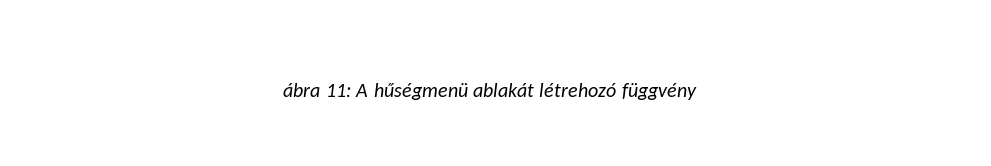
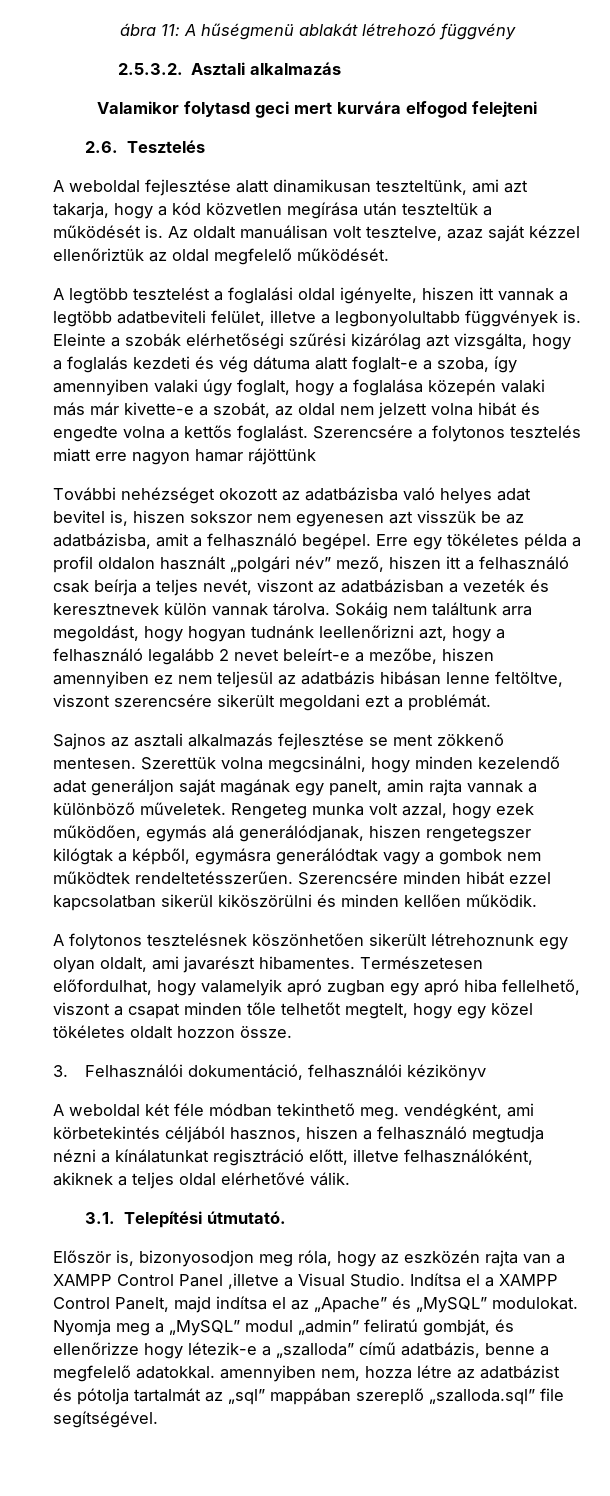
(697, 91) none -> [117,62,341,75] [97,101,537,118] [85,140,205,153] [53,179,528,196] [53,202,492,219] [53,225,580,242] [53,248,389,265] [53,287,568,304] [53,310,581,327] [53,333,571,350] [53,356,517,373] [53,379,545,396] [53,402,540,419] [53,425,581,442] [53,448,316,465] [53,487,531,504] [53,510,524,527] [53,533,581,550] [53,556,569,573] [53,579,549,596] [53,602,532,619] [53,625,505,642] [53,648,494,665] [53,671,563,688] [53,694,491,711] [53,733,504,750] [53,756,560,773] [53,779,537,796] [53,802,534,819] [53,825,531,842] [53,848,541,865] [53,871,551,885] [53,894,537,911] [53,933,568,950] [53,956,483,973] [53,979,580,996] [53,1002,533,1019] [53,1025,292,1039] [53,1064,487,1081] [53,1103,534,1120] [53,1126,544,1143] [53,1149,533,1166] [53,1172,350,1189] [85,1211,286,1228] [53,1250,565,1267] [53,1273,558,1289] [53,1296,578,1313] [53,1319,514,1336] [53,1342,549,1359] [53,1365,560,1382] [53,1388,564,1405] [53,1411,158,1428] // 2.5.3.2. Asztali alkalmazás // Valamikor folytasd geci mert kurvára elfogod felejteni // 2.6. Tesztelés // A weboldal fejlesztése alatt dinamikusan teszteltünk, ami azt takarja, hogy a kód közvetlen megírása után teszteltük a működését is. Az oldalt manuálisan volt tesztelve, azaz saját kézzel ellenőriztük az oldal megfelelő működését. // A legtöbb tesztelést a foglalási oldal igényelte, hiszen itt vannak a legtöbb adatbeviteli felület, illetve a legbonyolultabb függvények is. Eleinte a szobák elérhetőségi szűrési kizárólag azt vizsgálta, hogy a foglalás kezdeti és vég dátuma alatt foglalt-e a szoba, így amennyiben valaki úgy foglalt, hogy a foglalása közepén valaki más már kivette-e a szobát, az oldal nem jelzett volna hibát és engedte volna a kettős foglalást. Szerencsére a folytonos tesztelés miatt erre nagyon hamar rájöttünk // További nehézséget okozott az adatbázisba való helyes adat bevitel is, hiszen sokszor nem egyenesen azt visszük be az adatbázisba, amit a felhasználó begépel. Erre egy tökéletes példa a profil oldalon használt „polgári név” mező, hiszen itt a felhasználó csak beírja a teljes nevét, viszont az adatbázisban a vezeték és keresztnevek külön vannak tárolva. Sokáig nem találtunk arra megoldást, hogy hogyan tudnánk leellenőrizni azt, hogy a felhasználó legalább 2 nevet beleírt-e a mezőbe, hiszen amennyiben ez nem teljesül az adatbázis hibásan lenne feltöltve, viszont szerencsére sikerült megoldani ezt a problémát. // Sajnos az asztali alkalmazás fejlesztése se ment zökkenő mentesen. Szerettük volna megcsinálni, hogy minden kezelendő adat generáljon saját magának egy panelt, amin rajta vannak a különböző műveletek. Rengeteg munka volt azzal, hogy ezek működően, egymás alá generálódjanak, hiszen rengetegszer kilógtak a képből, egymásra generálódtak vagy a gombok nem működtek rendeltetésszerűen. Szerencsére minden hibát ezzel kapcsolatban sikerül kiköszörülni és minden kellően működik. // A folytonos tesztelésnek köszönhetően sikerült létrehoznunk egy olyan oldalt, ami javarészt hibamentes. Természetesen előfordulhat, hogy valamelyik apró zugban egy apró hiba fellelhető, viszont a csapat minden tőle telhetőt megtelt, hogy egy közel tökéletes oldalt hozzon össze. // 3. Felhasználói dokumentáció, felhasználói kézikönyv // A weboldal két féle módban tekinthető meg. vendégként, ami körbetekintés céljából hasznos, hiszen a felhasználó megtudja nézni a kínálatunkat regisztráció előtt, illetve felhasználóként, akiknek a teljes oldal elérhetővé válik. // 3.1. Telepítési útmutató. // Először is, bizonyosodjon meg róla, hogy az eszközén rajta van a XAMPP Control Panel ,illetve a Visual Studio. Indítsa el a XAMPP Control Panelt, majd indítsa el az „Apache” és „MySQL” modulokat. Nyomja meg a „MySQL” modul „admin” feliratú gombját, és ellenőrizze hogy létezik-e a „szalloda” című adatbázis, benne a megfelelő adatokkal. amennyiben nem, hozza létre az adatbázist és pótolja tartalmát az „sql” mappában szereplő „szalloda.sql” file segítségével.

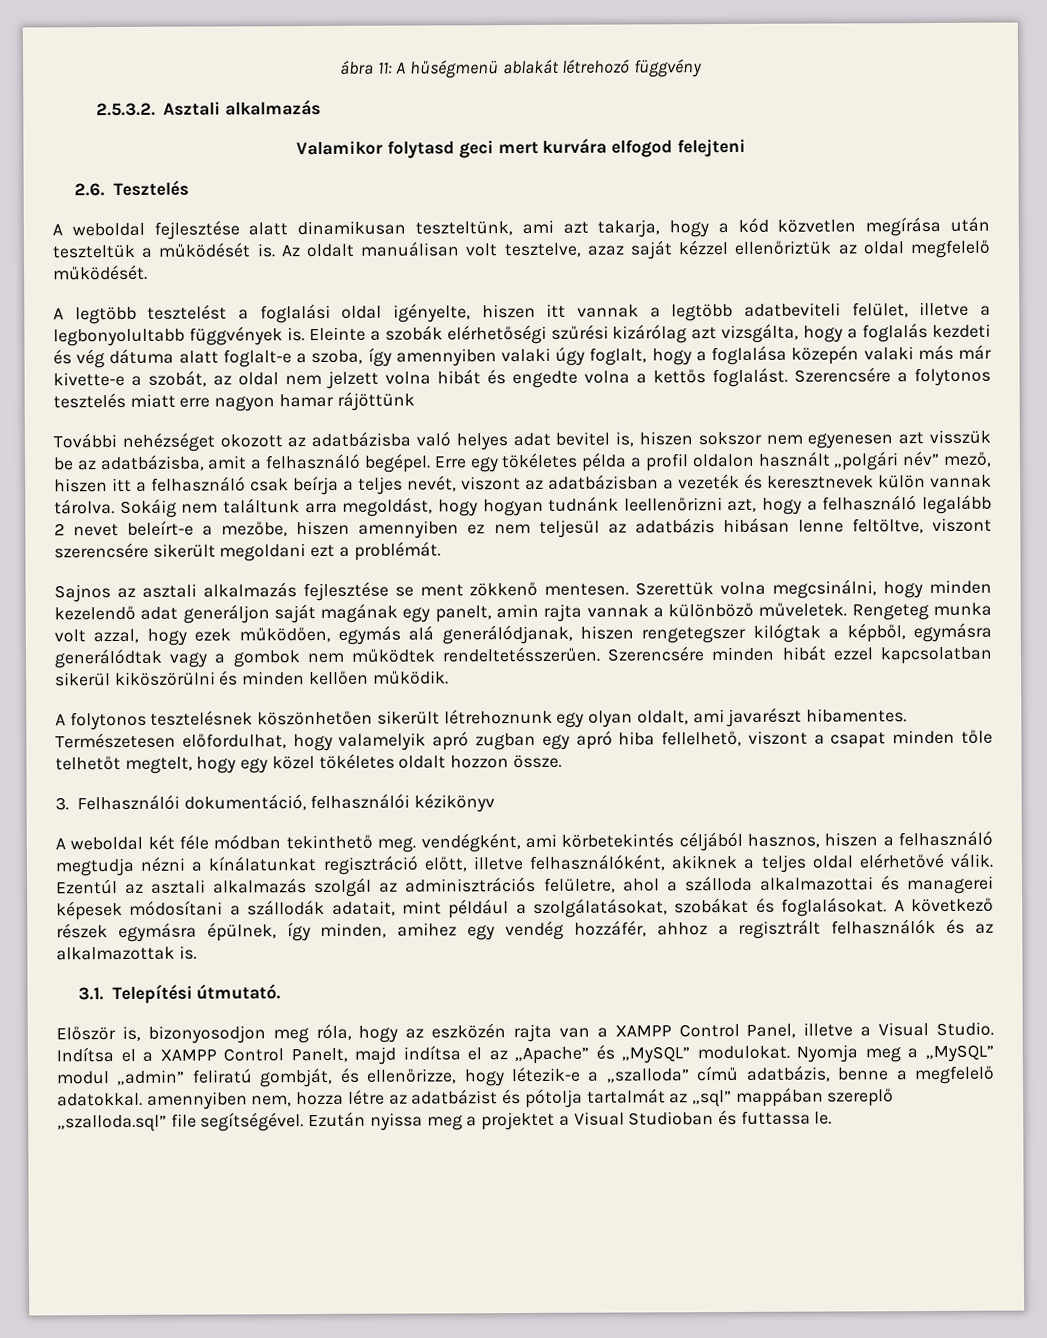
(350, 1179) none -> [56,875,995,898] [56,897,995,921] [56,918,995,942] [56,945,197,961] Ezentúl az asztali alkalmazás szolgál az adminisztrációs felületre, ahol a szálloda alkalmazottai és managerei képesek módosítani a szállodák adatait, mint például a szolgálatásokat, szobákat és foglalásokat. A következő részek egymásra épülnek, így minden, amihez egy vendég hozzáfér, ahhoz a regisztrált felhasználók és az alkalmazottak is.
[179,1273,279,1289] Panel ,illetve -> [746,1022,854,1038] Panel, illetve
[53,1342,139,1355] ellenőrizze -> [366,1068,458,1084] ellenőrizze,
(158, 1419) none -> [308,1109,833,1131] Ezután nyissa meg a projektet a Visual Studioban és futtassa le.

